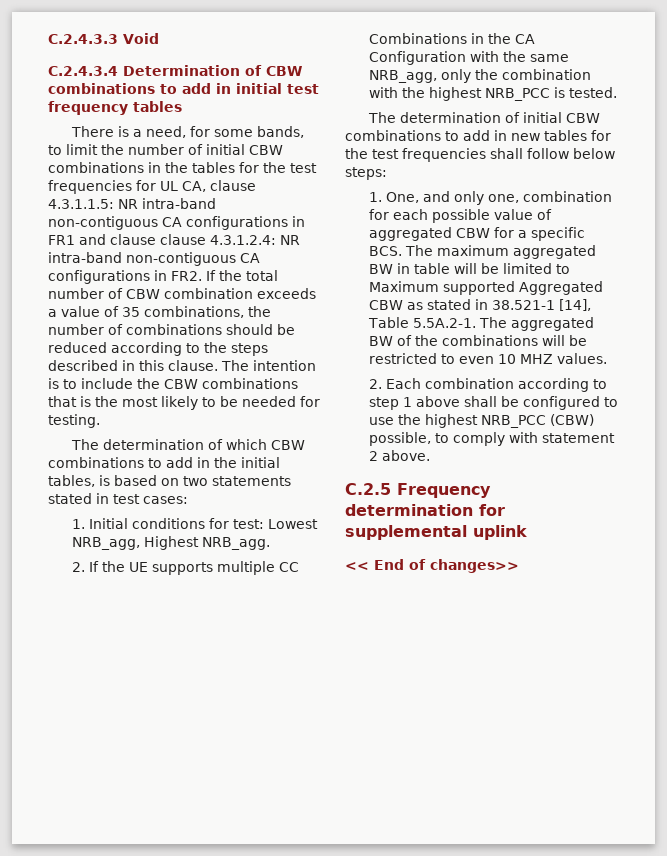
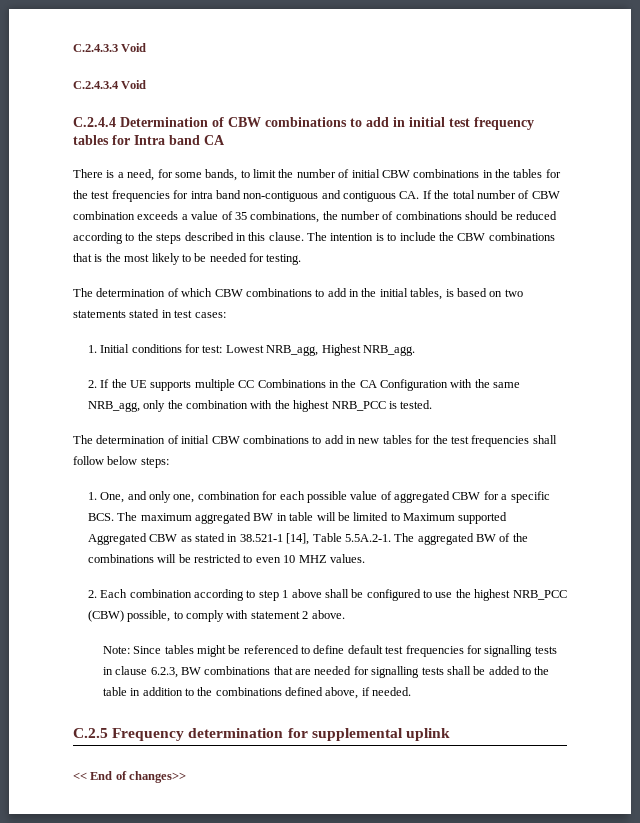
(118, 71) none -> [121,80,147,89] [73,117,116,127] Void // C.2.4.4
(182, 106) none -> [112,135,225,145] for Intra band CA
[160,180,256,192] [48,198,216,209] [48,216,305,230] [48,234,300,245] [48,252,260,266] [48,270,202,284] UL CA, clause 4.3.1.1.5: NR intra-band non-contiguous CA configurations in FR1 and clause clause 4.3.1.2.4: NR intra-band non-contiguous CA configurations in FR2. -> [190,190,420,202] intra band non-contiguous and contiguous CA.
(430, 455) none -> [102,645,557,657] [102,666,550,678] [102,687,412,699] // Note: Since tables might be referenced to define default test frequencies for signalling tests in clause 6.2.3, BW combinations that are needed for signalling tests shall be added to the table in addition to the combinations defined above, if needed.

